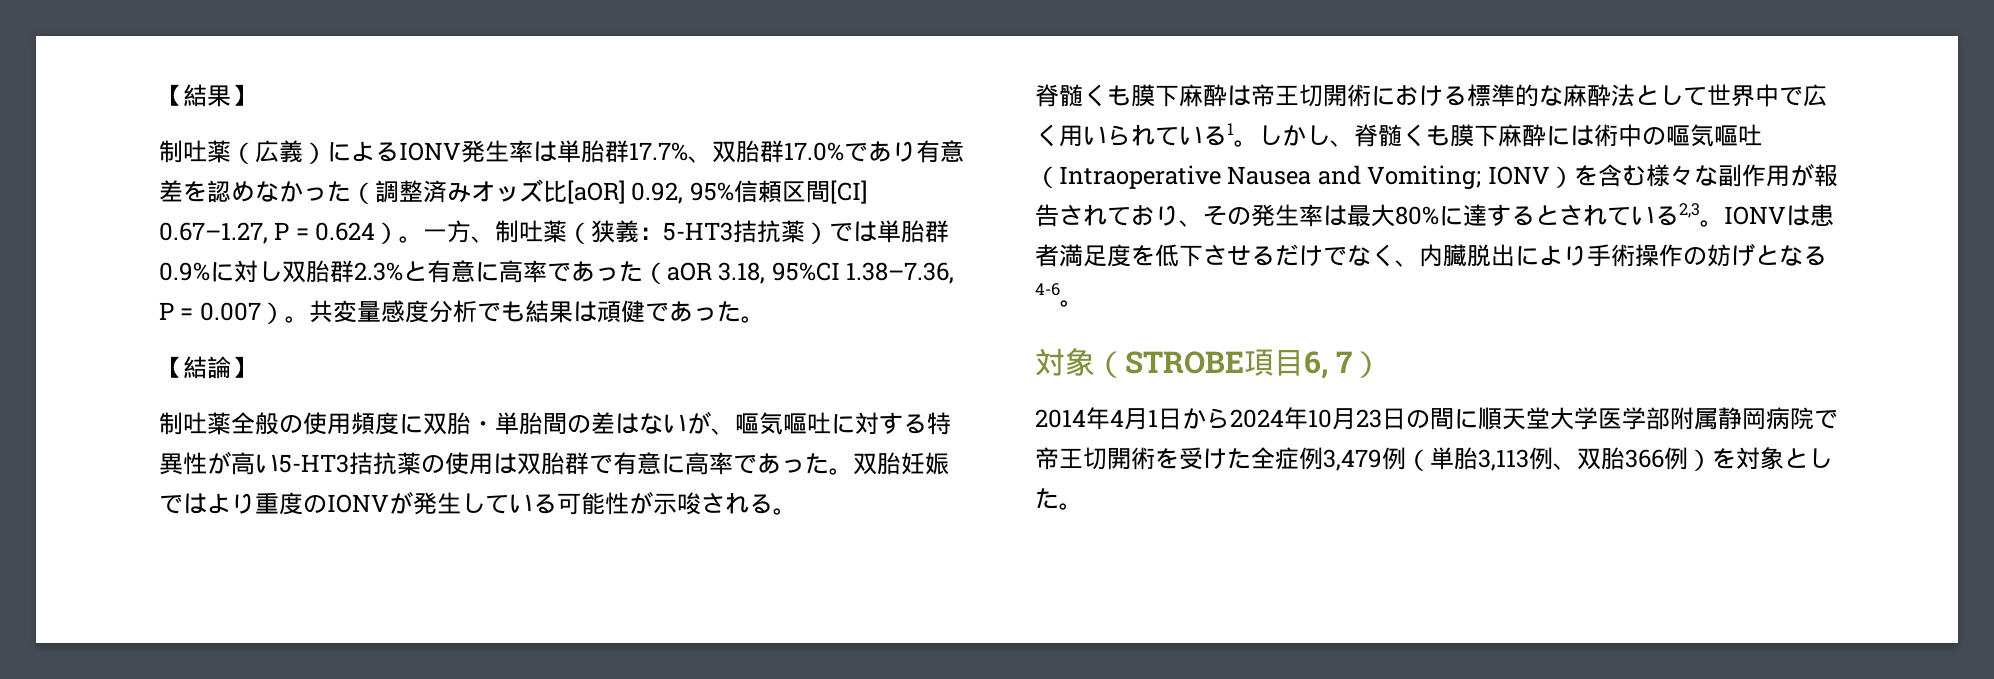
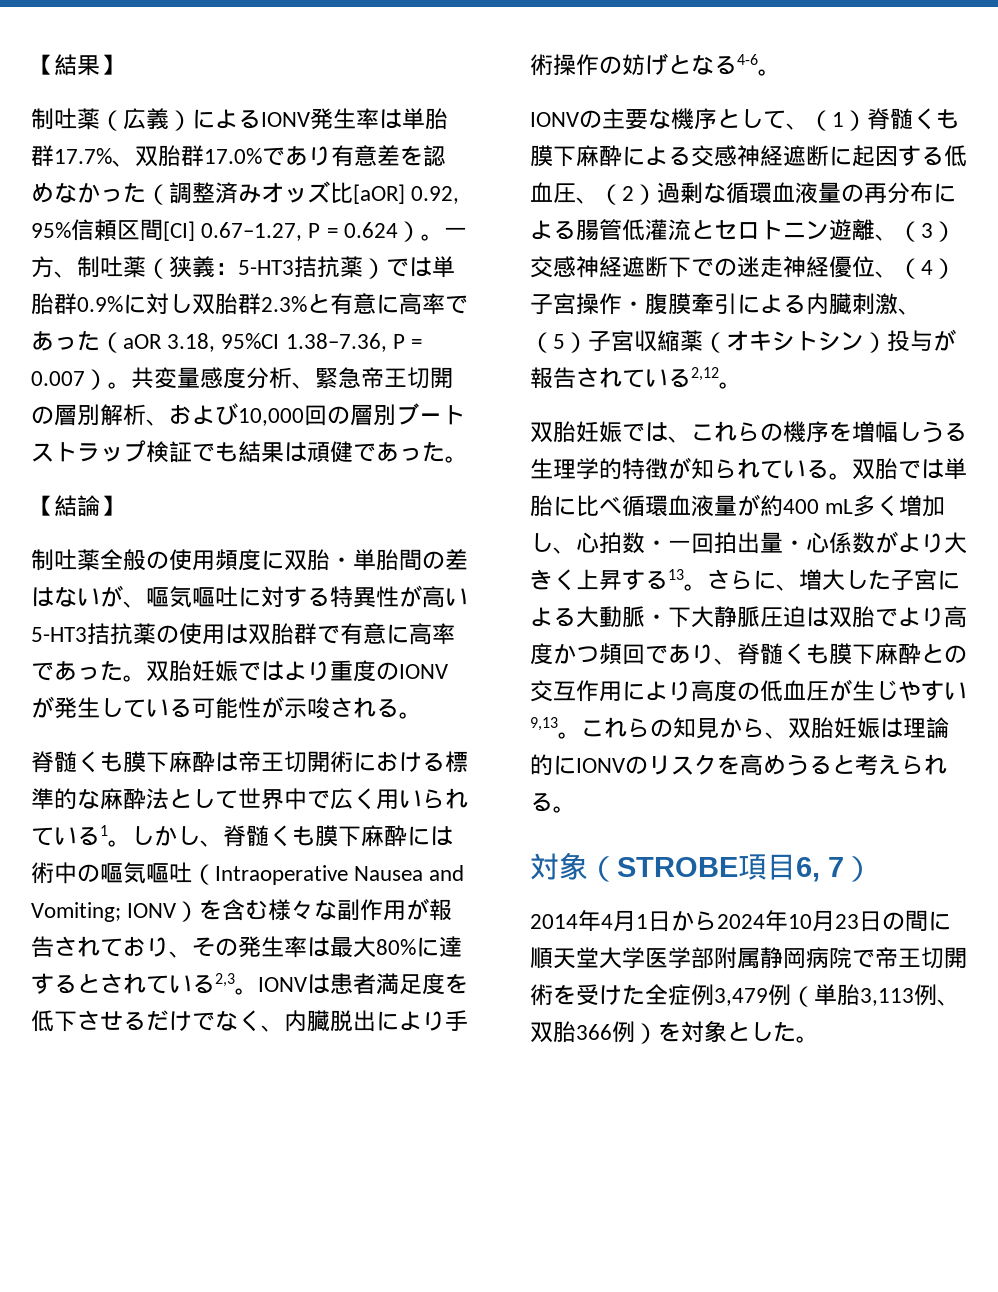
(477, 311) none -> [292,367,453,389] [31,403,465,426] [31,440,192,463] 、緊急帝王切開の層別解析、および10,000回の層別ブートストラップ検証
(1084, 303) none -> [530,108,959,131] [530,145,967,167] [530,182,956,205] [530,219,956,242] [530,256,956,279] [530,293,921,315] [530,329,956,353] [530,367,719,389] [719,382,742,389] [530,421,967,443] [530,457,967,480] [530,494,946,517] [530,531,967,554] [530,569,684,591] [684,569,960,591] [530,606,967,628] [530,643,967,665] [530,679,967,702] [530,717,558,731] [558,717,949,739] [530,754,947,776] [530,792,576,813] // IONVの主要な機序として、（1）脊髄くも膜下麻酔による交感神経遮断に起因する低血圧、（2）過剰な循環血液量の再分布による腸管低灌流とセロトニン遊離、（3）交感神経遮断下での迷走神経優位、（4）子宮操作・腹膜牽引による内臓刺激、（5）子宮収縮薬（オキシトシン）投与が報告されている2,12。 // 双胎妊娠では、これらの機序を増幅しうる生理学的特徴が知られている。双胎では単胎に比べ循環血液量が約400 mL多く増加し、心拍数・一回拍出量・心係数がより大きく上昇する13。さらに、増大した子宮による大動脈・下大静脈圧迫は双胎でより高度かつ頻回であり、脊髄くも膜下麻酔との交互作用により高度の低血圧が生じやすい9,13。これらの知見から、双胎妊娠は理論的にIONVのリスクを高めうると考えられる。

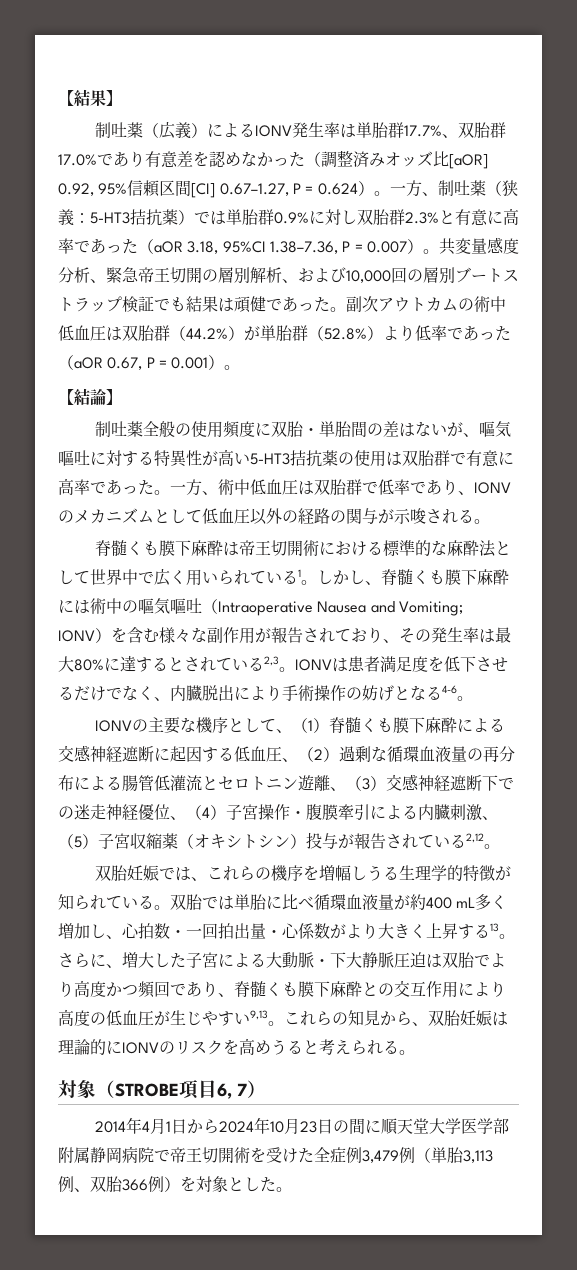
(468, 459) none -> [346,296,506,312] [58,325,511,341] [58,355,241,370] 副次アウトカムの術中低血圧は双胎群（44.2%）が単胎群（52.8%）より低率であった（aOR 0.67, P = 0.001）。
[146,660,448,682] [31,696,261,719] 双胎妊娠ではより重度のIONVが発生している可能性 -> [170,479,511,496] [58,508,378,525] 一方、術中低血圧は双胎群で低率であり、IONVのメカニズムとして低血圧以外の経路の関与

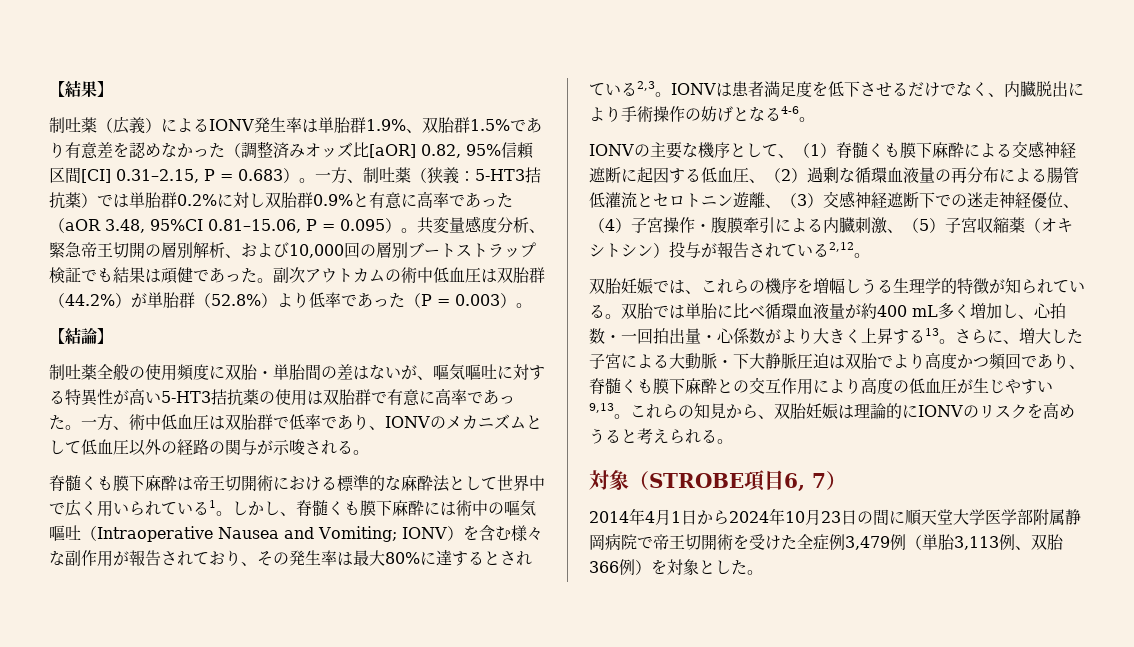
[403,125,442,137] 17.7% -> [366,119,406,131] 1.9%
[58,154,97,166] 17.0% -> [470,119,510,131] 1.5%
[58,183,94,196] 0.92, -> [421,144,461,158] 0.82,
[219,183,358,196] 0.67–1.27, P = 0.624 -> [116,169,283,183] 0.31–2.15, P = 0.683
[274,212,309,224] 0.9% -> [177,194,217,206] 0.2%
[405,212,439,224] 2.3% -> [313,194,353,206] 0.9%
[187,241,407,254] 3.18, 95%CI 1.38–7.36, P = 0.007 -> [105,219,385,233] 3.48, 95%CI 0.81–15.06, P = 0.095
[74,357,209,370] aOR 0.67, P = 0.001 -> [421,294,500,306] P = 0.003

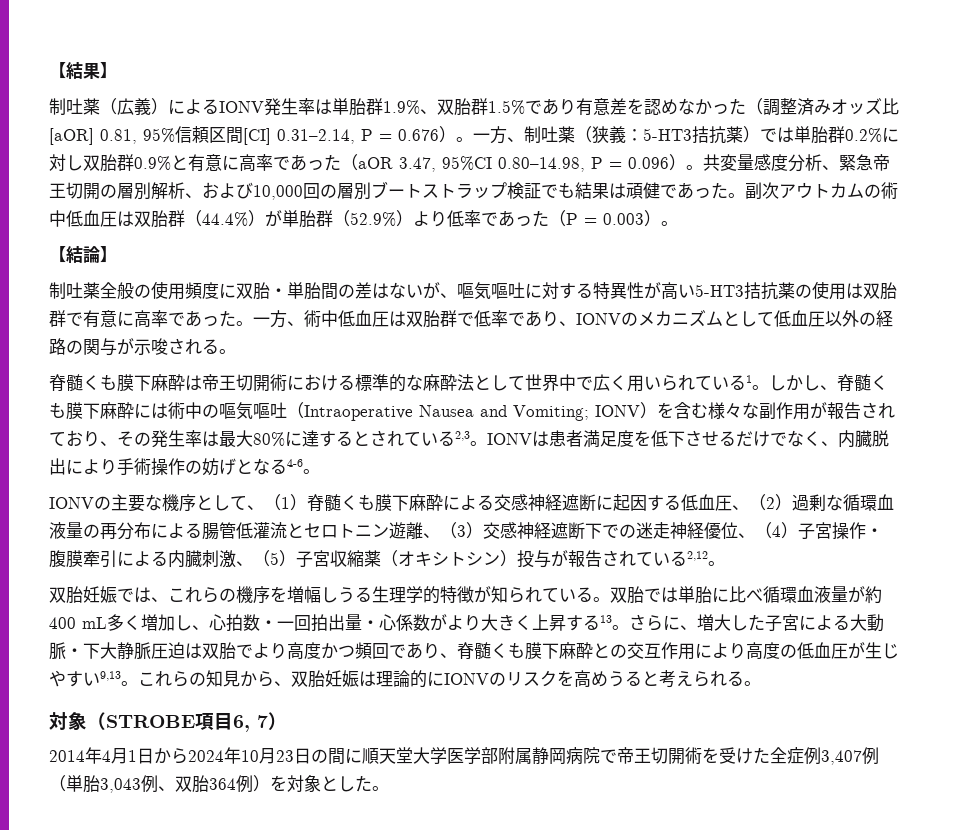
[421,144,461,158] 0.82, -> [100,129,137,144] 0.81,
[116,169,283,183] 0.31–2.15, P = 0.683 -> [277,129,439,144] 0.31–2.14, P = 0.676
[105,219,385,233] 3.48, 95%CI 0.81–15.06, P = 0.095 -> [399,156,669,172] 3.47, 95%CI 0.80–14.98, P = 0.096
[65,294,115,306] 44.2% -> [202,212,248,227] 44.4%
[211,294,261,306] 52.8% -> [350,212,396,227] 52.9%
[845,536,890,550] 3,479 -> [821,750,862,765] 3,407
[954,536,999,550] 3,113 -> [100,778,141,793] 3,043
[589,561,619,573] 366 -> [209,778,236,790] 364

